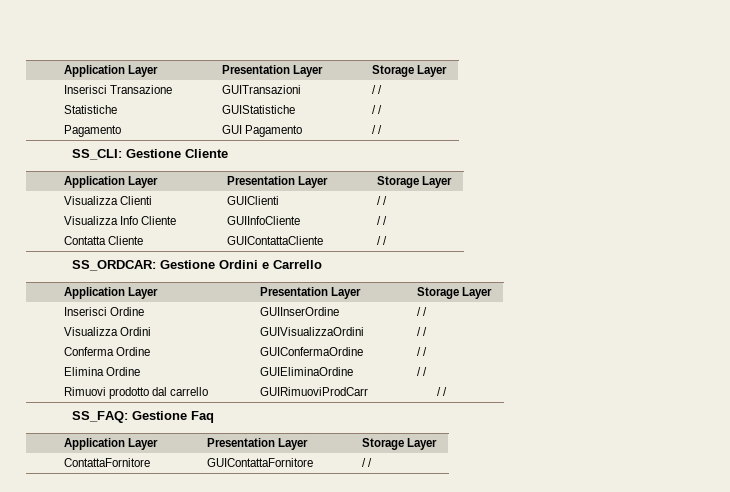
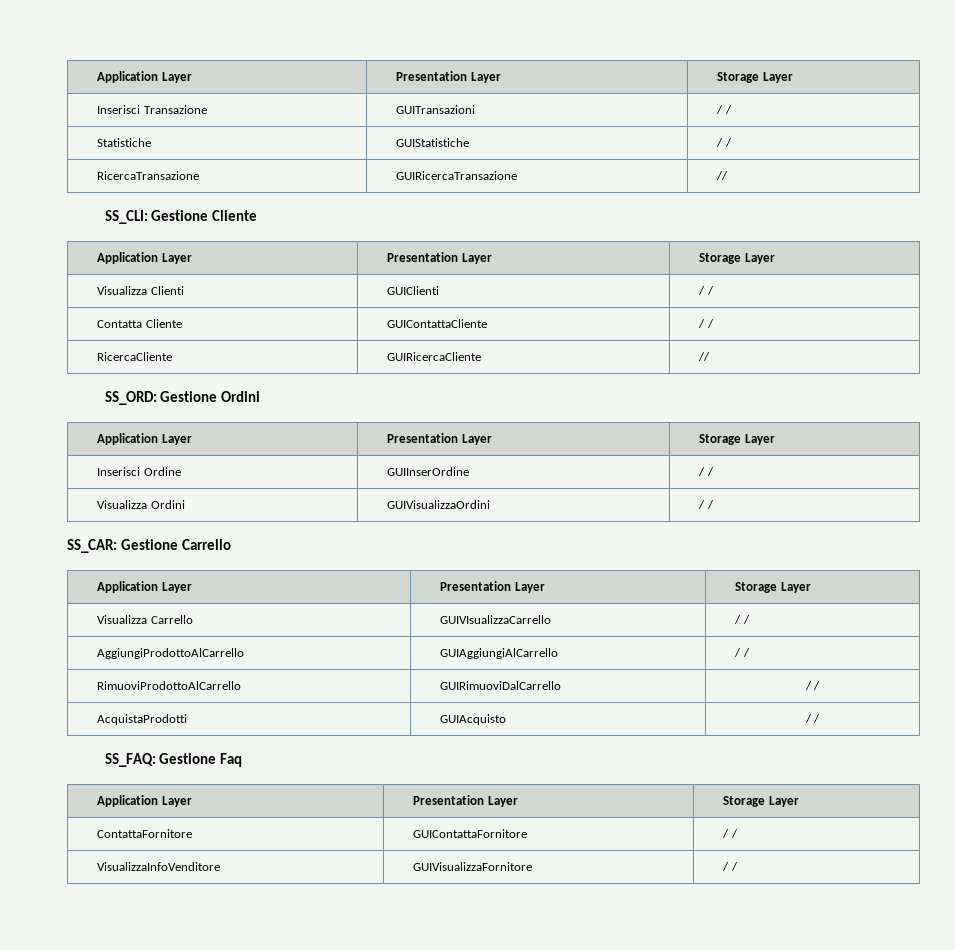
[63,125,121,137] [221,125,303,137] [371,125,383,134] Pagamento | GUI Pagamento | / / -> [97,171,200,180] [396,171,518,180] [716,171,729,180] RicercaTransazione | GUIRicercaTransazione | //
[63,216,177,225] [226,216,300,225] [376,216,388,225] // Visualizza Info Cliente | GUIInfoCliente | / / -> (714, 290) none
[72,260,157,271] // SS_ORDCAR: -> [97,352,173,361] [387,352,482,361] [698,352,711,361] [104,391,157,405] // RicercaCliente | GUIRicercaCliente | // // SS_ORD:
[262,260,323,269] e Carrello -> (261, 396) none
[63,347,151,356] [259,347,363,356] [416,347,428,356] [63,367,141,376] [259,367,353,376] [416,367,428,376] [63,387,209,399] [259,387,368,396] // Conferma Ordine | GUIConfermaOrdine | / / // Elimina Ordine | GUIEliminaOrdine | / / // Rimuovi prodotto dal carrello | GUIRimuoviProdCarr -> [67,539,231,553] [97,581,192,593] [440,581,545,593] [735,582,811,593] [97,615,193,624] [440,615,552,624] [734,615,750,624] [97,648,245,659] [440,648,559,659] [734,648,750,657] [97,681,242,690] [440,681,562,690] [804,681,821,690] [97,714,188,725] [440,714,507,725] // SS_CAR: Gestione Carrello // Application Layer | Presentation Layer | Storage Layer // Visualizza Carrello | GUIVIsualizzaCarrello | / / // AggiungiProdottoAlCarrello | GUIAggiungiAlCarrello | / / // RimuoviProdottoAlCarrello | GUIRimuoviDalCarrello | / / // AcquistaProdotti | GUIAcquisto
(373, 462) none -> [97,862,221,871] [413,862,533,871] [722,862,738,871] // VisualizzaInfoVenditore | GUIVisualizzaFornitore | / /

